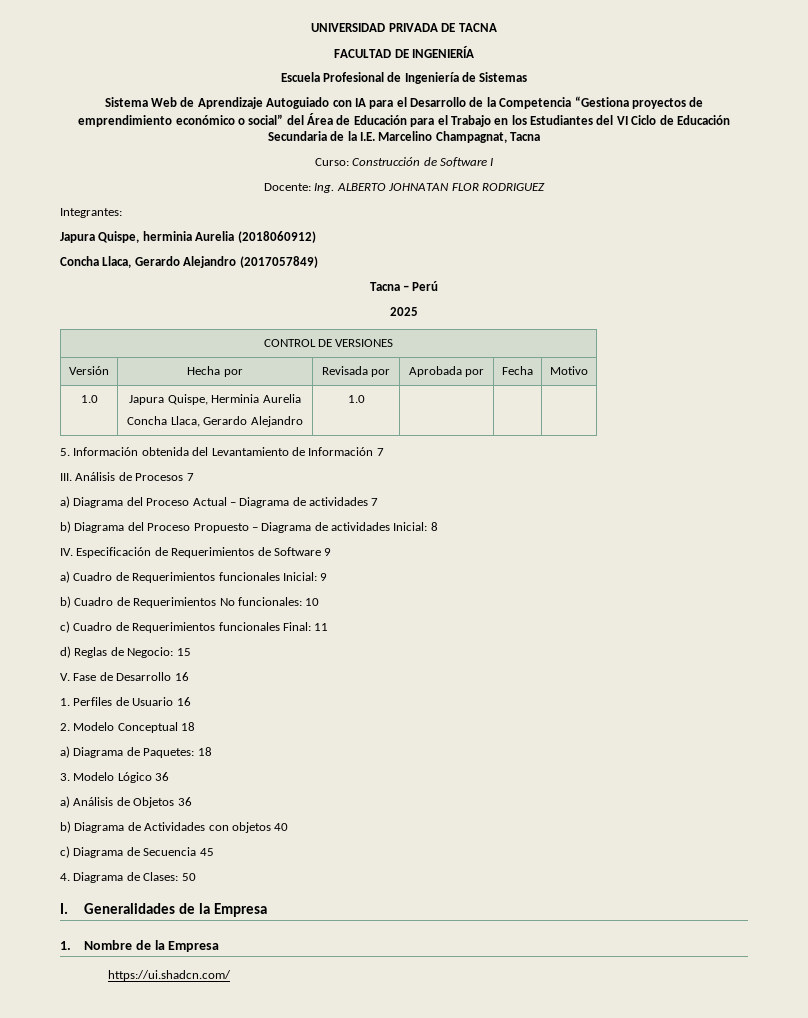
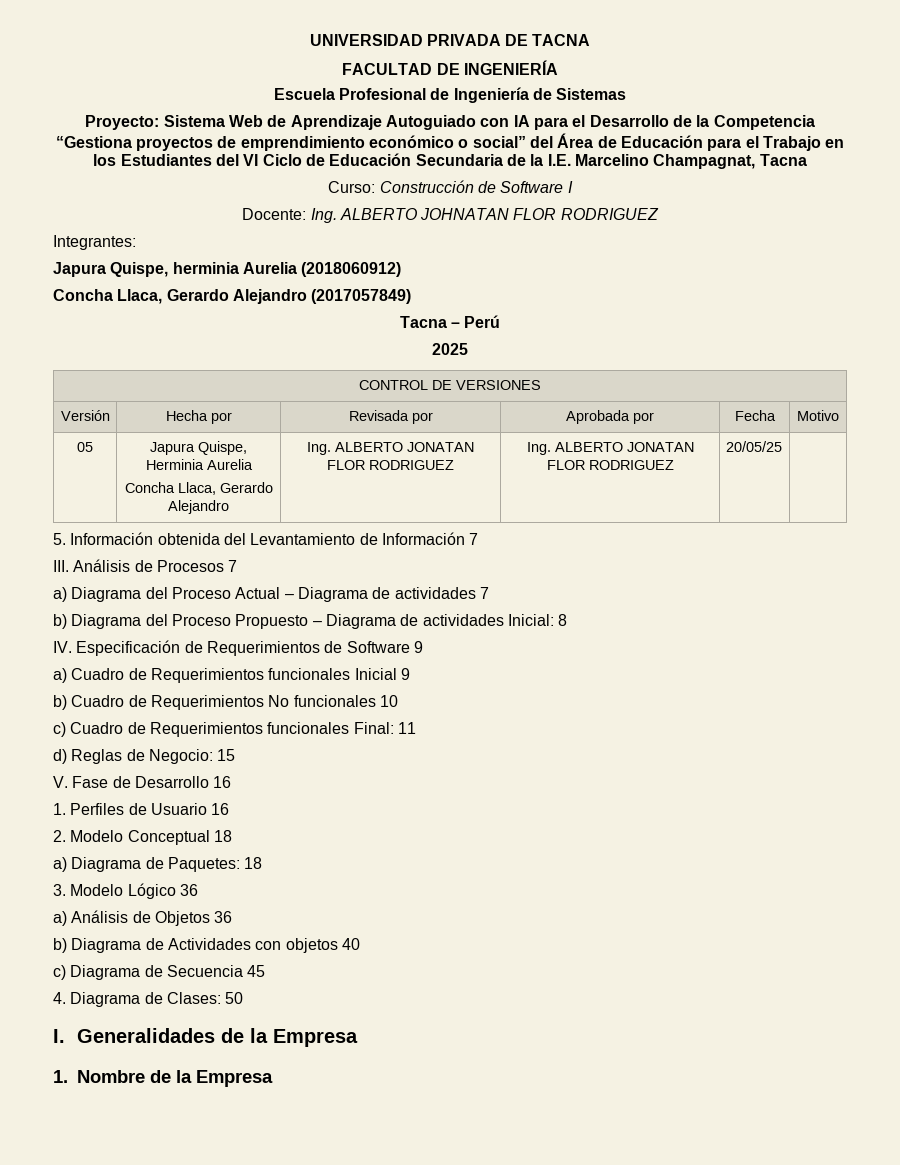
(528, 77) none -> [85,115,160,130] Proyecto:
[80,395,98,403] 1.0 -> [77,442,93,452] 05
[347,395,365,403] 1.0 | | -> [307,442,474,455] [327,460,454,470] [526,442,694,455] [546,460,674,470] [725,441,782,452] Ing. ALBERTO JONATAN FLOR RODRIGUEZ | Ing. ALBERTO JONATAN FLOR RODRIGUEZ | 20/05/25
[282,572,317,581] Inicial: -> [354,668,397,680] Inicial
[237,597,302,606] funcionales: -> [293,695,376,707] funcionales
[107,970,231,981] // https://ui.shadcn.com/ -> (274, 1078) none

